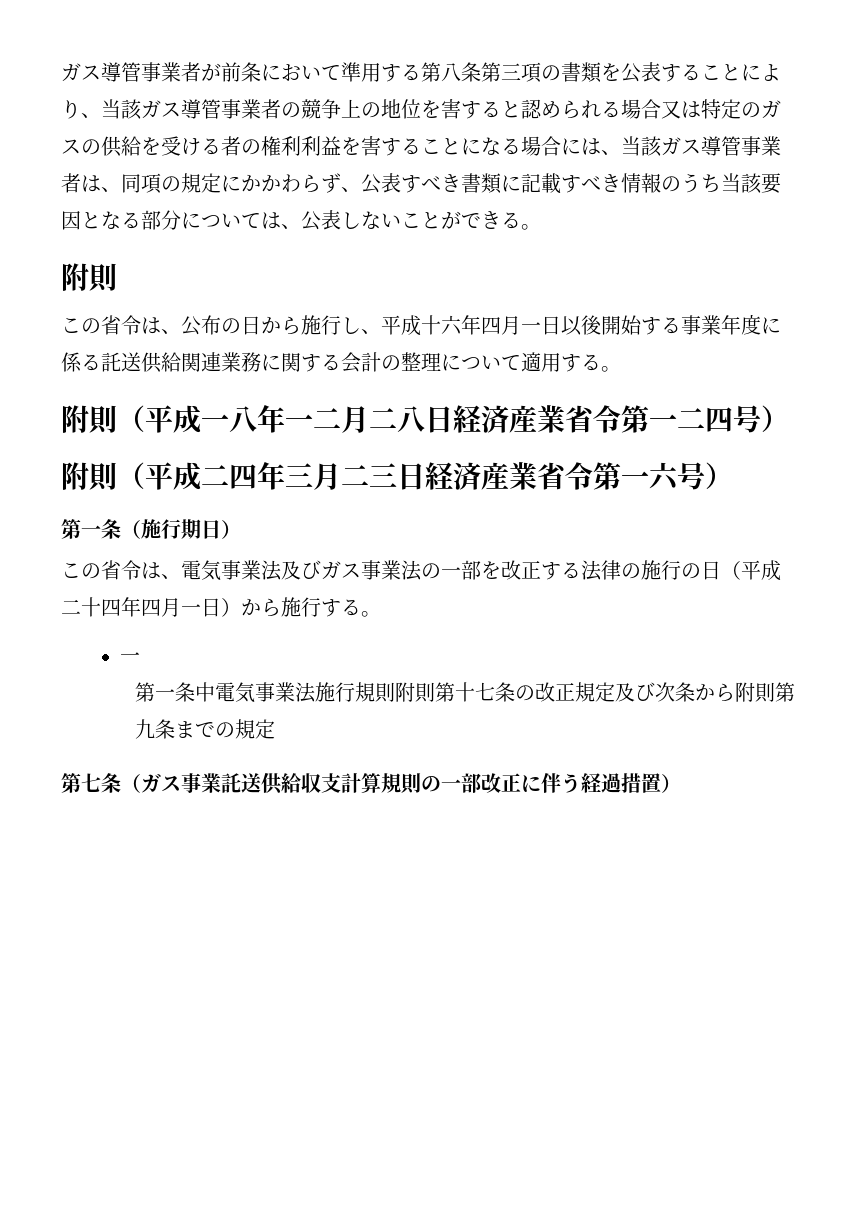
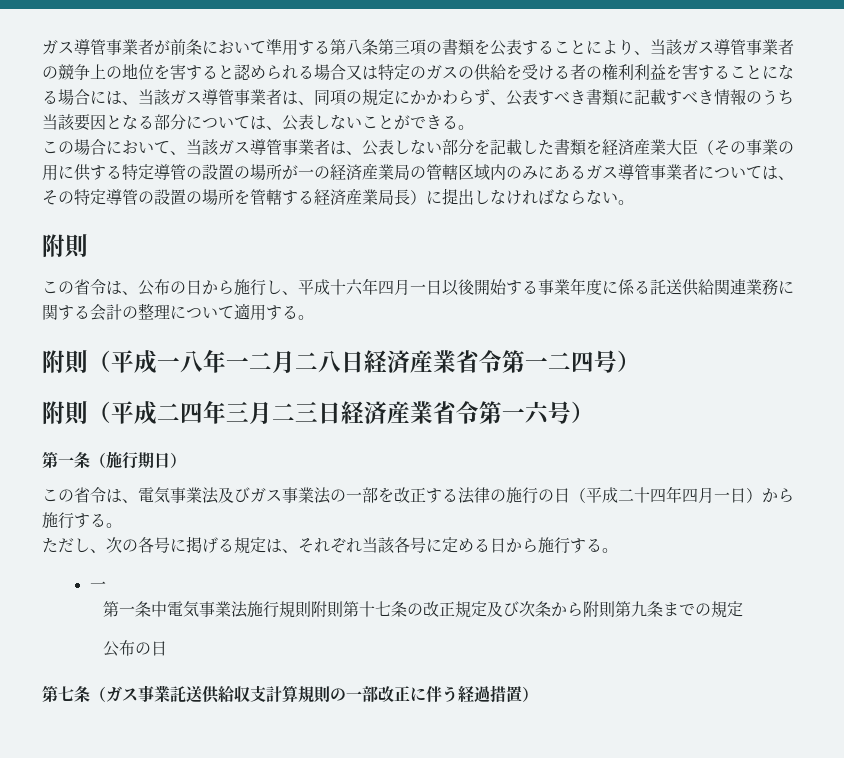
(541, 227) none -> [42,138,794,156] [42,163,794,181] [42,188,634,206] // この場合において、当該ガス導管事業者は、公表しない部分を記載した書類を経済産業大臣（その事業の用に供する特定導管の設置の場所が一の経済産業局の管轄区域内のみにあるガス導管事業者については、その特定導管の設置の場所を管轄する経済産業局長）に提出しなければならない。
(381, 614) none -> [42,536,618,554] // ただし、次の各号に掲げる規定は、それぞれ当該各号に定める日から施行する。
(276, 729) none -> [102,640,167,657] // 公布の日

